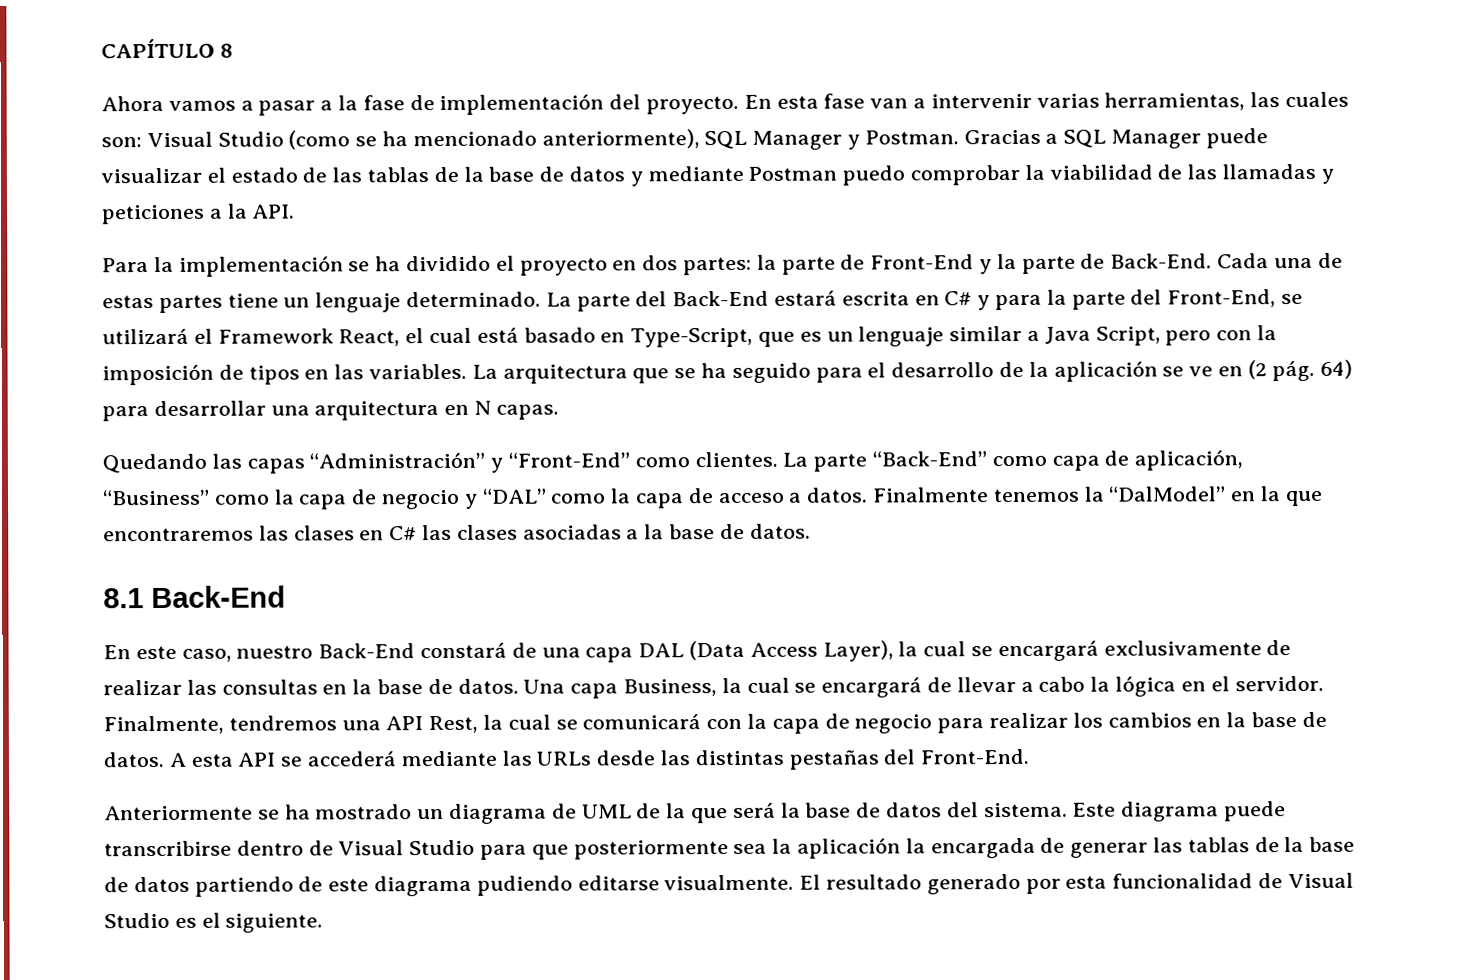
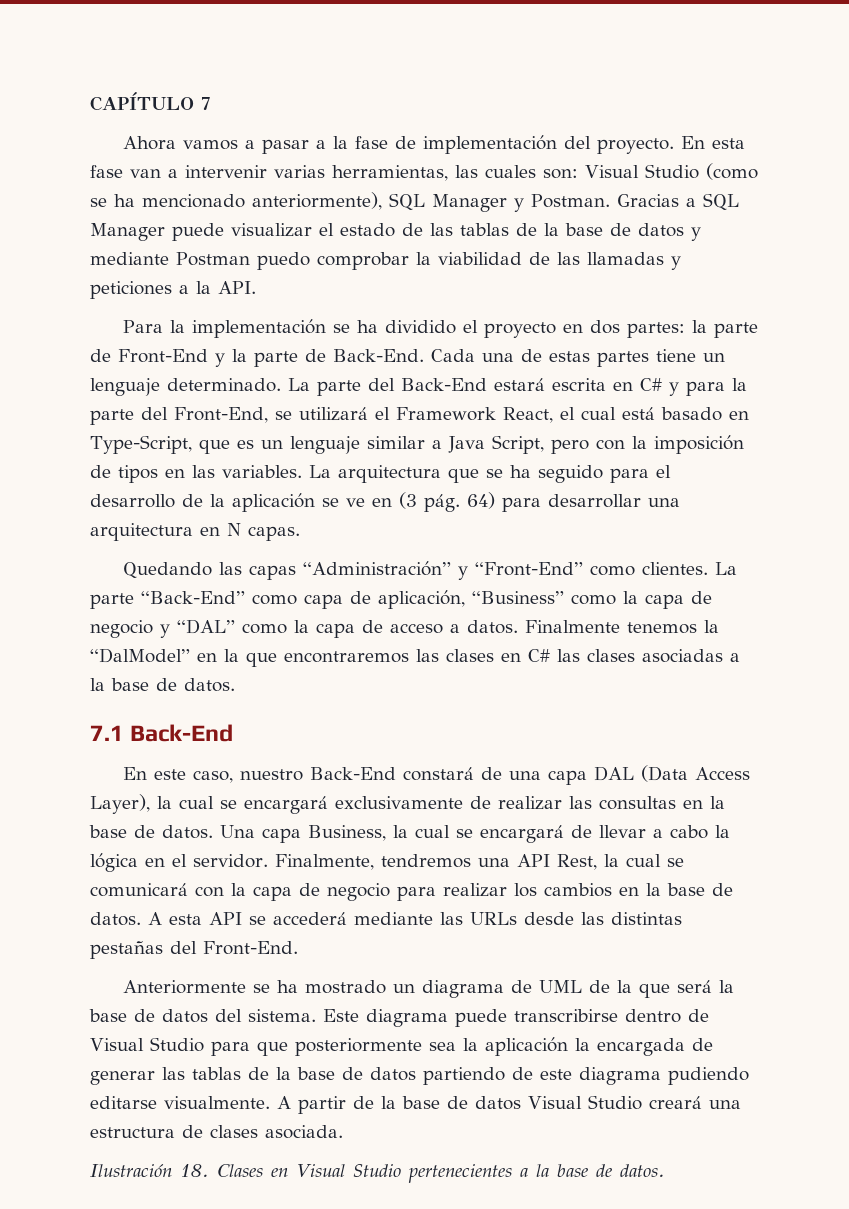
[219,43,233,58] 8 -> [201,97,210,110] 7
[1247,360,1267,380] (2 -> [399,492,417,509] (3
[103,588,144,609] 8.1 -> [90,725,124,741] 7.1
[799,872,1354,895] [104,912,324,933] El resultado generado por esta funcionalidad de Visual Studio es el siguiente. -> [277,1095,741,1114] [90,1125,343,1139] [90,1164,665,1183] A partir de la base de datos Visual Studio creará una estructura de clases asociada. // Ilustración 18. Clases en Visual Studio pertenecientes a la base de datos.

